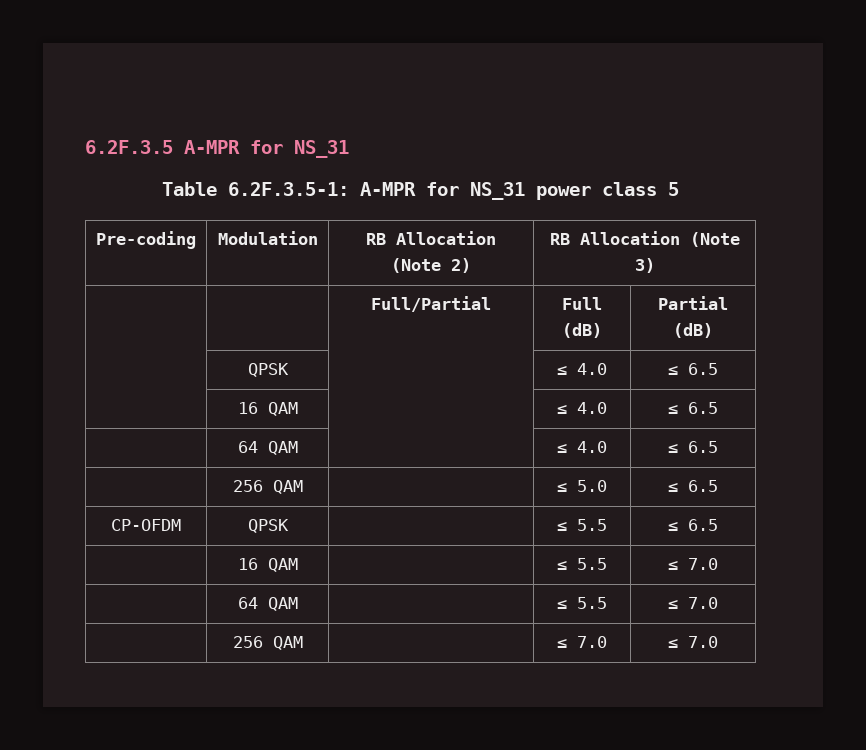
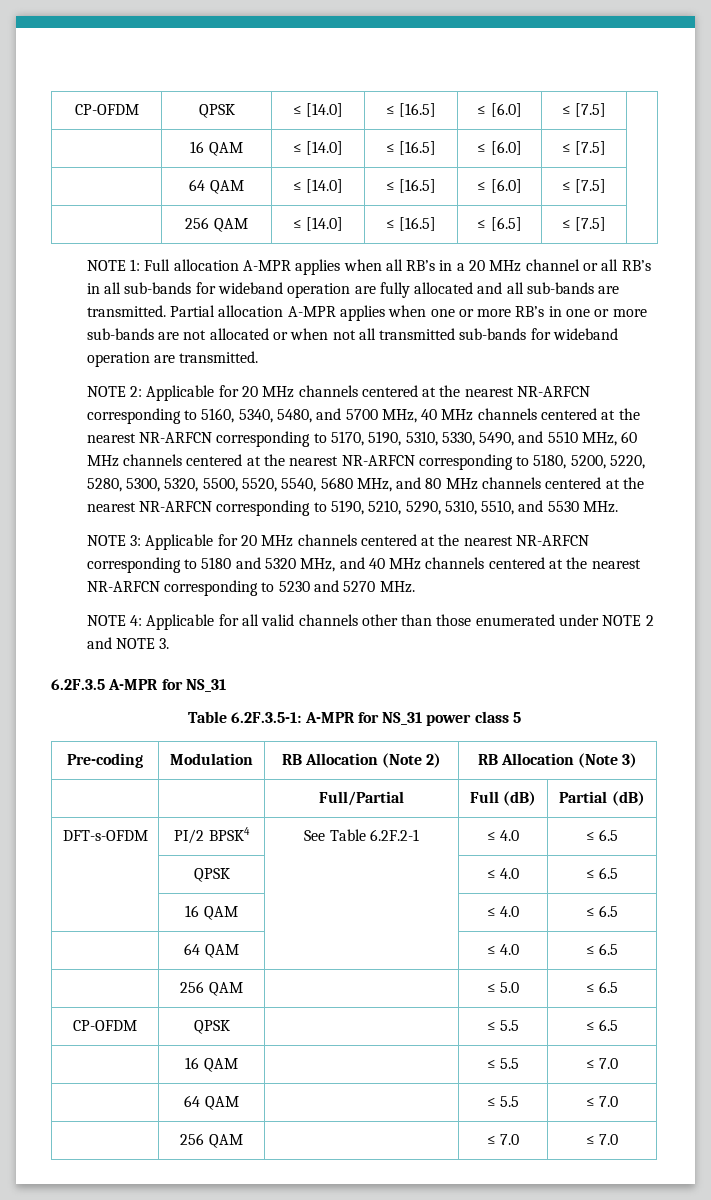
(85, 147) none -> [74,104,139,115] [198,104,235,118] [292,103,344,117] [385,103,437,117] [477,103,522,117] [561,103,607,117] [190,141,243,156] [292,141,344,155] [385,141,437,155] [477,141,522,155] [561,141,607,155] [189,179,244,194] [292,179,344,193] [385,179,437,193] [477,179,522,193] [561,179,607,193] [185,217,248,232] [292,217,344,231] [385,217,437,231] [477,217,522,231] [561,217,607,231] [86,259,651,275] [86,282,620,298] [86,305,647,321] [86,328,619,340] [86,351,259,367] [86,385,591,401] [86,408,640,424] [86,431,638,447] [86,454,646,470] [86,477,645,492] [86,500,619,516] [86,534,590,550] [86,557,641,573] [86,580,415,596] [86,614,654,630] [86,637,170,649] CP-OFDM | QPSK | ≤ [14.0] | ≤ [16.5] | ≤ [6.0] | ≤ [7.5] | // | 16 QAM | ≤ [14.0] | ≤ [16.5] | ≤ [6.0] | ≤ [7.5] | // | 64 QAM | ≤ [14.0] | ≤ [16.5] | ≤ [6.0] | ≤ [7.5] | // | 256 QAM | ≤ [14.0] | ≤ [16.5] | ≤ [6.5] | ≤ [7.5] | // NOTE 1: Full allocation A-MPR applies when all RB’s in a 20 MHz channel or all RB’s in all sub-bands for wideband operation are fully allocated and all sub-bands are transmitted. Partial allocation A-MPR applies when one or more RB’s in one or more sub-bands are not allocated or when not all transmitted sub-bands for wideband operation are transmitted. // NOTE 2: Applicable for 20 MHz channels centered at the nearest NR-ARFCN corresponding to 5160, 5340, 5480, and 5700 MHz, 40 MHz channels centered at the nearest NR-ARFCN corresponding to 5170, 5190, 5310, 5330, 5490, and 5510 MHz, 60 MHz channels centered at the nearest NR-ARFCN corresponding to 5180, 5200, 5220, 5280, 5300, 5320, 5500, 5520, 5540, 5680 MHz, and 80 MHz channels centered at the nearest NR-ARFCN corresponding to 5190, 5210, 5290, 5310, 5510, and 5530 MHz. // NOTE 3: Applicable for 20 MHz channels centered at the nearest NR-ARFCN corresponding to 5180 and 5320 MHz, and 40 MHz channels centered at the nearest NR-ARFCN corresponding to 5230 and 5270 MHz. // NOTE 4: Applicable for all valid channels other than those enumerated under NOTE 2 and NOTE 3. //
(713, 330) none -> [62,830,148,841] [174,827,250,844] [304,829,419,841] [486,830,520,841] [585,829,619,841] // DFT-s-OFDM | PI/2 BPSK4 | See Table 6.2F.2-1 | ≤ 4.0 | ≤ 6.5

